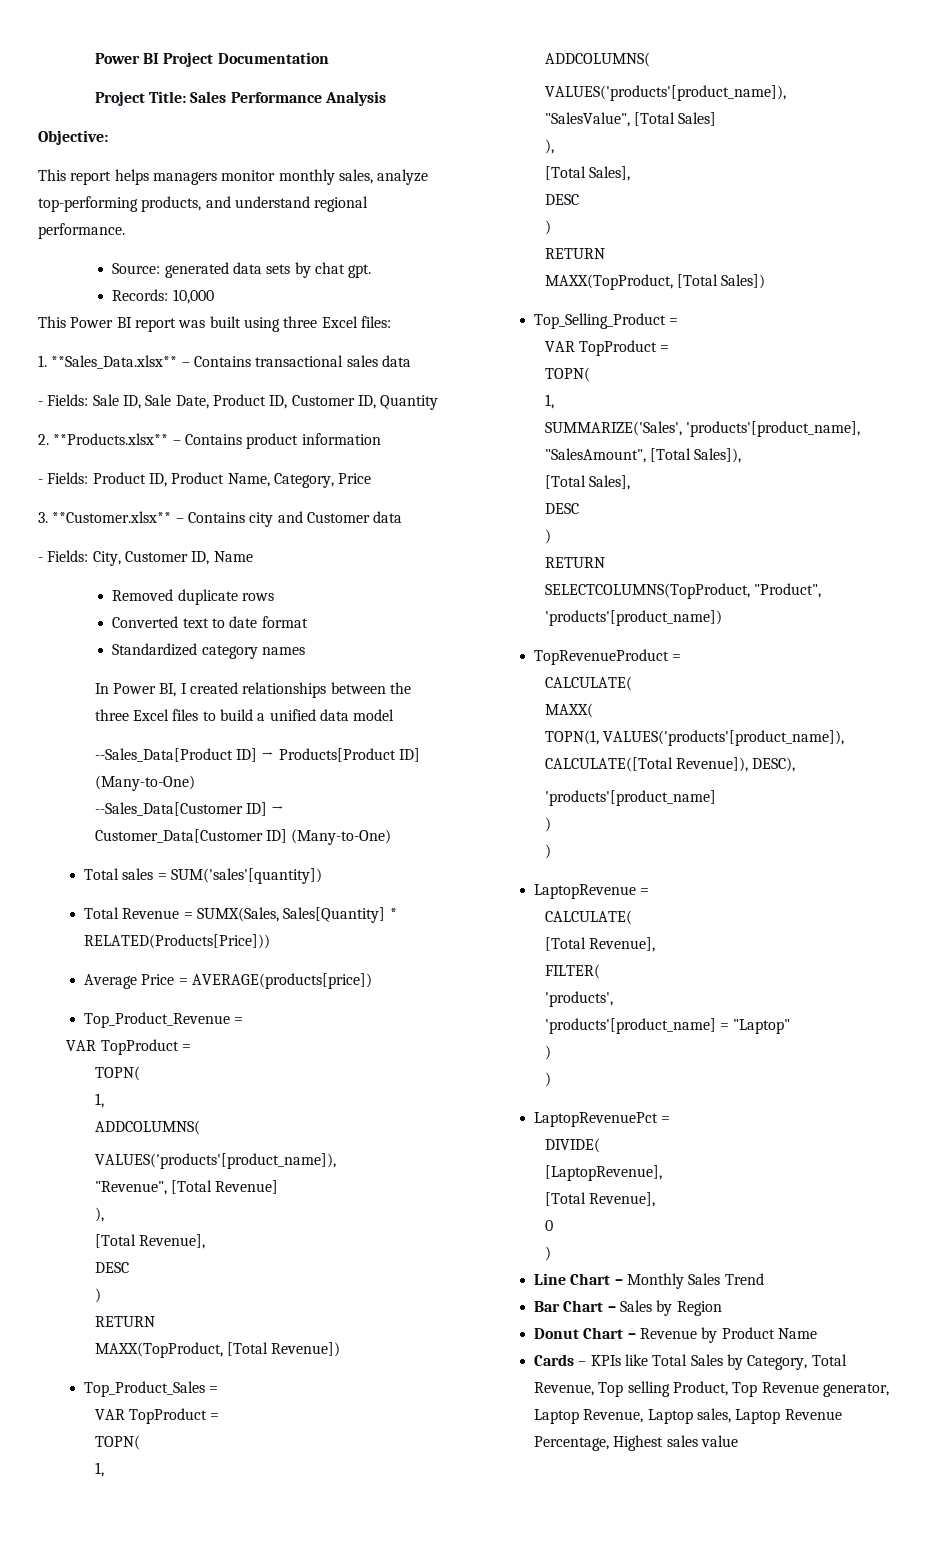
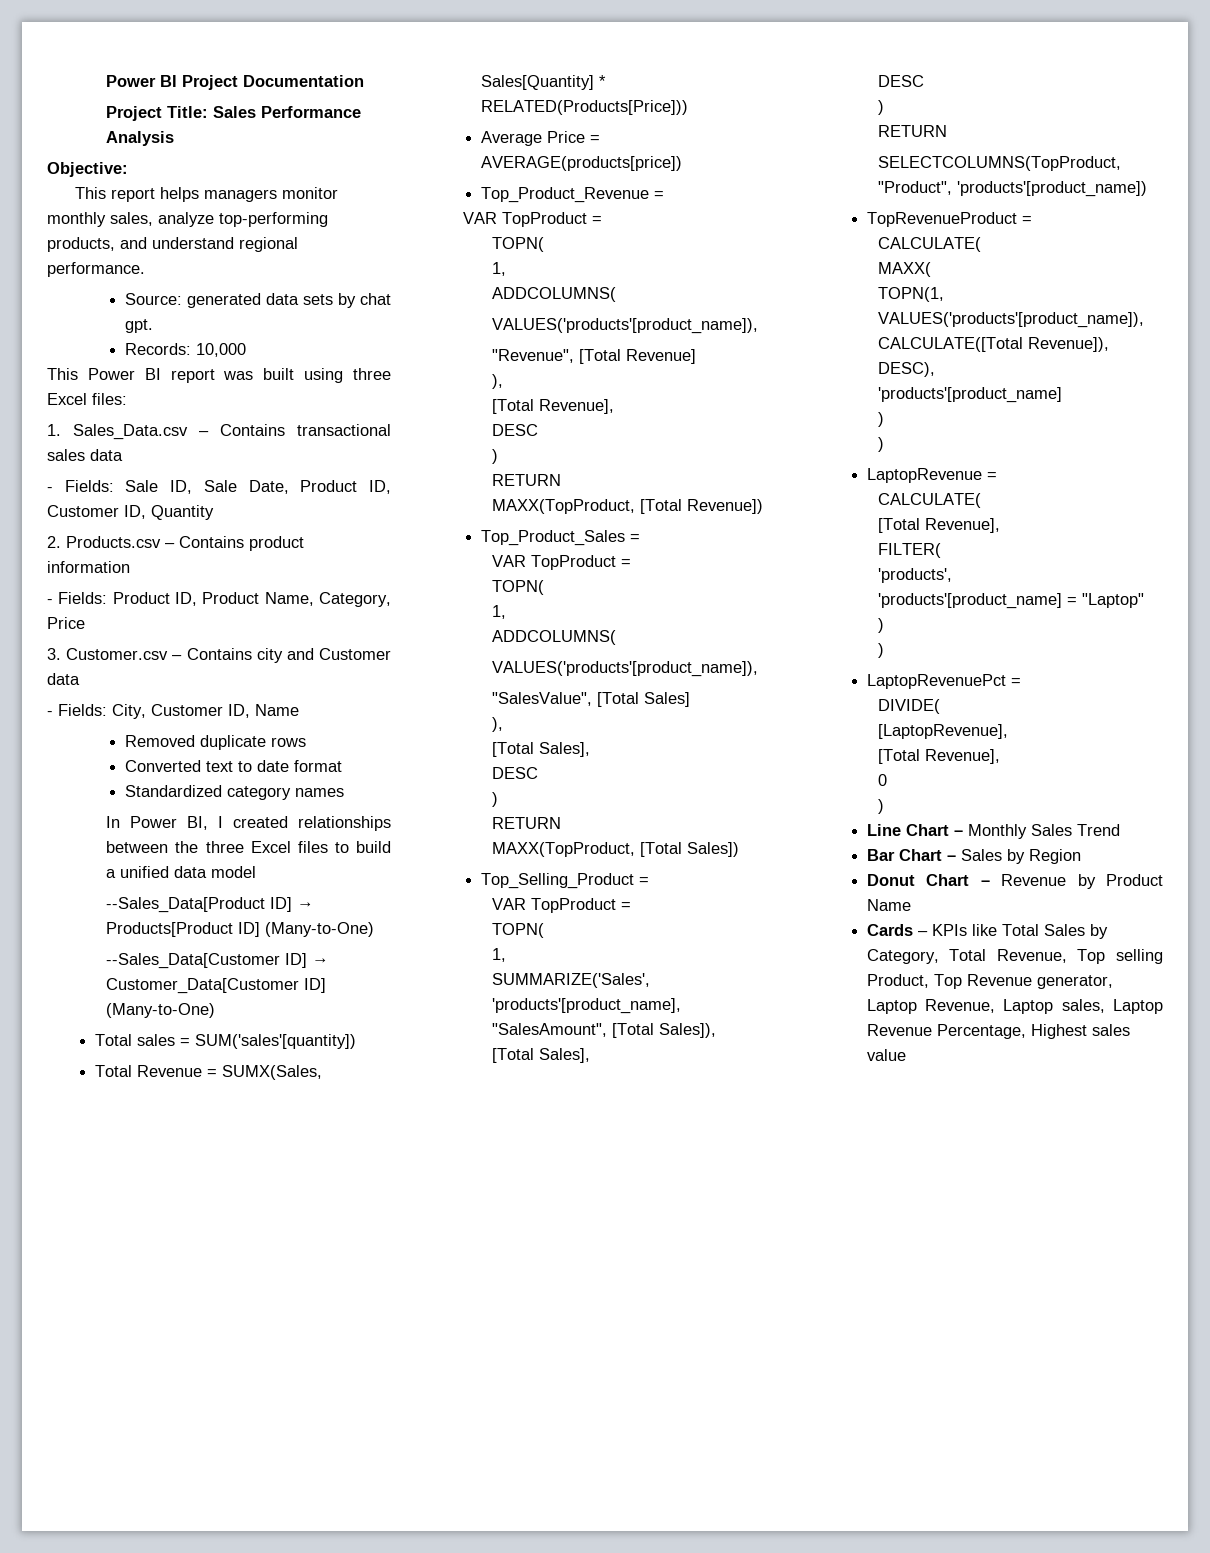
[51,355,178,369] **Sales_Data.xlsx** -> [73,424,188,440] Sales_Data.csv
[53,433,169,445] **Products.xlsx** -> [66,536,161,548] Products.csv
[52,511,172,523] **Customer.xlsx** -> [66,648,169,660] Customer.csv

